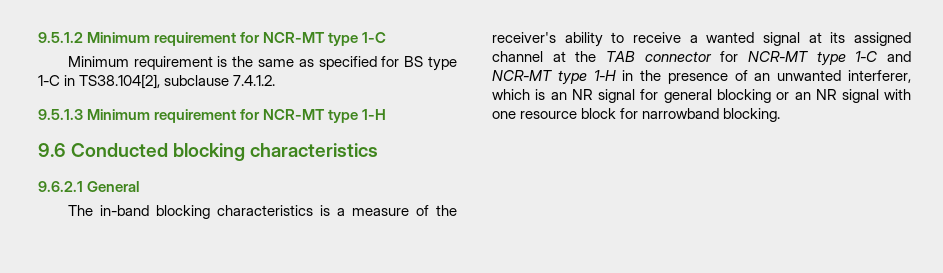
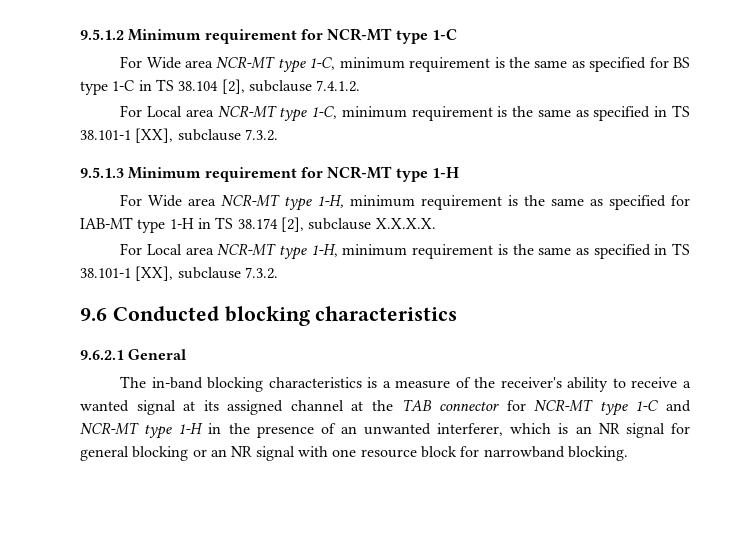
[67,56,129,67] Minimum -> [120,56,405,73] For Wide area NCR-MT type 1-C, minimum
[79,74,161,89] TS38.104[2], -> [155,79,245,94] TS 38.104 [2],
(276, 80) none -> [120,105,690,122] [80,128,278,143] // For Local area NCR-MT type 1-C, minimum requirement is the same as specified in TS 38.101-1 [XX], subclause 7.3.2.
(387, 114) none -> [120,194,690,211] [80,217,436,233] [120,243,690,260] [80,266,278,281] // For Wide area NCR-MT type 1-H, minimum requirement is the same as specified for IAB-MT type 1-H in TS 38.174 [2], subclause X.X.X.X. // For Local area NCR-MT type 1-H, minimum requirement is the same as specified in TS 38.101-1 [XX], subclause 7.3.2.

